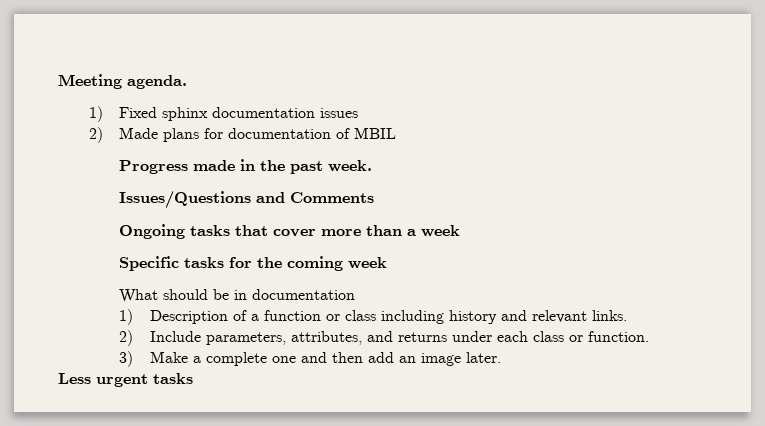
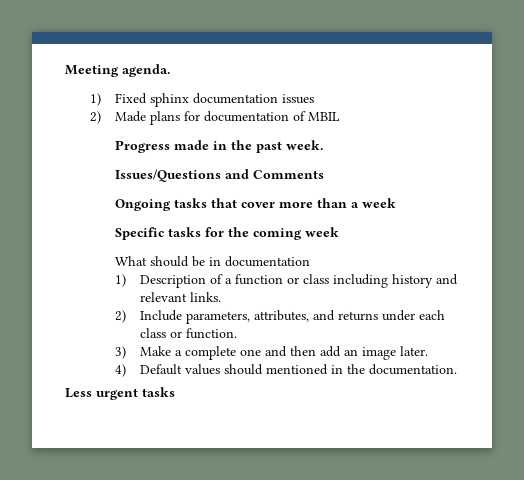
(501, 357) none -> [114,364,457,377] // 4) Default values should mentioned in the documentation.

